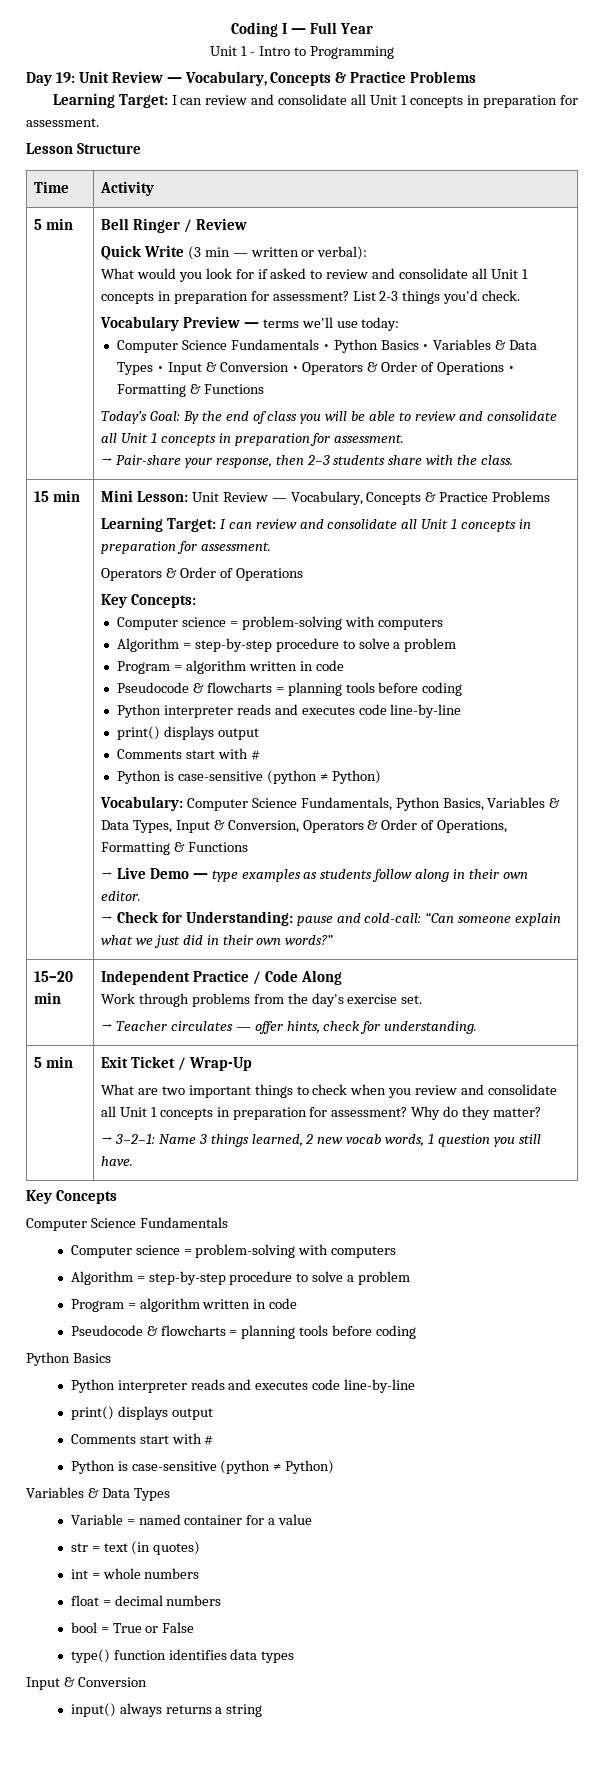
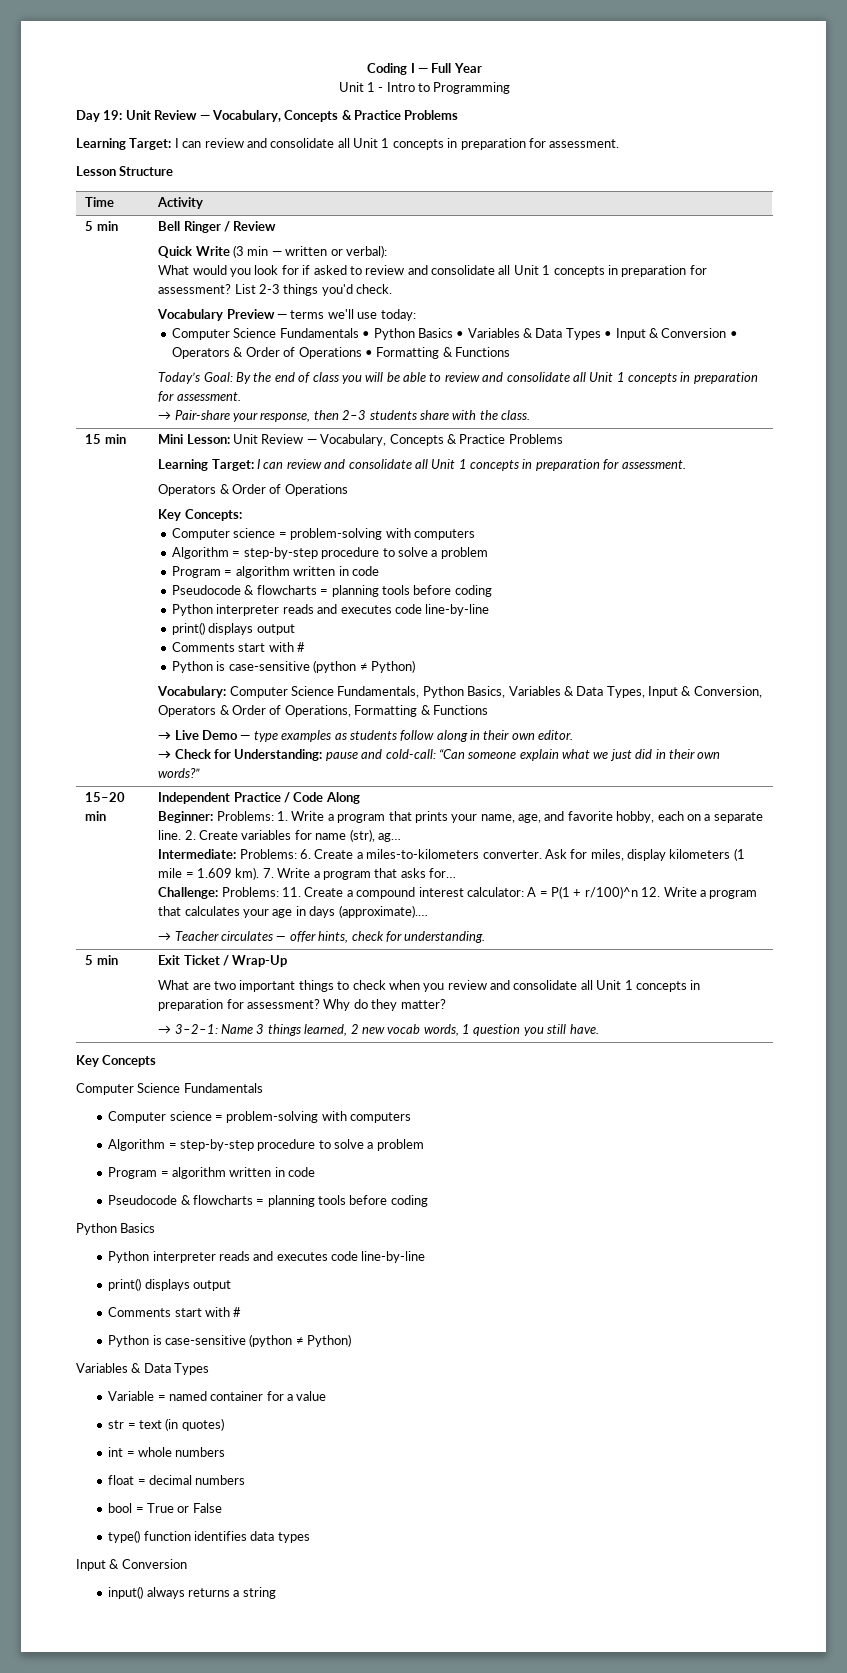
[100,993,423,1007] Work through problems from the day's exercise set. -> [158,811,763,823] [158,829,401,842] [158,848,745,861] [158,867,457,880] [158,886,758,899] [158,905,428,918] Beginner: Problems: 1. Write a program that prints your name, age, and favorite hobby, each on a separate line. 2. Create variables for name (str), ag… // Intermediate: Problems: 6. Create a miles-to-kilometers converter. Ask for miles, display kilometers (1 mile = 1.609 km). 7. Write a program that asks for… // Challenge: Problems: 11. Create a compound interest calculator: A = P(1 + r/100)^n 12. Write a program that calculates your age in days (approximate).…

